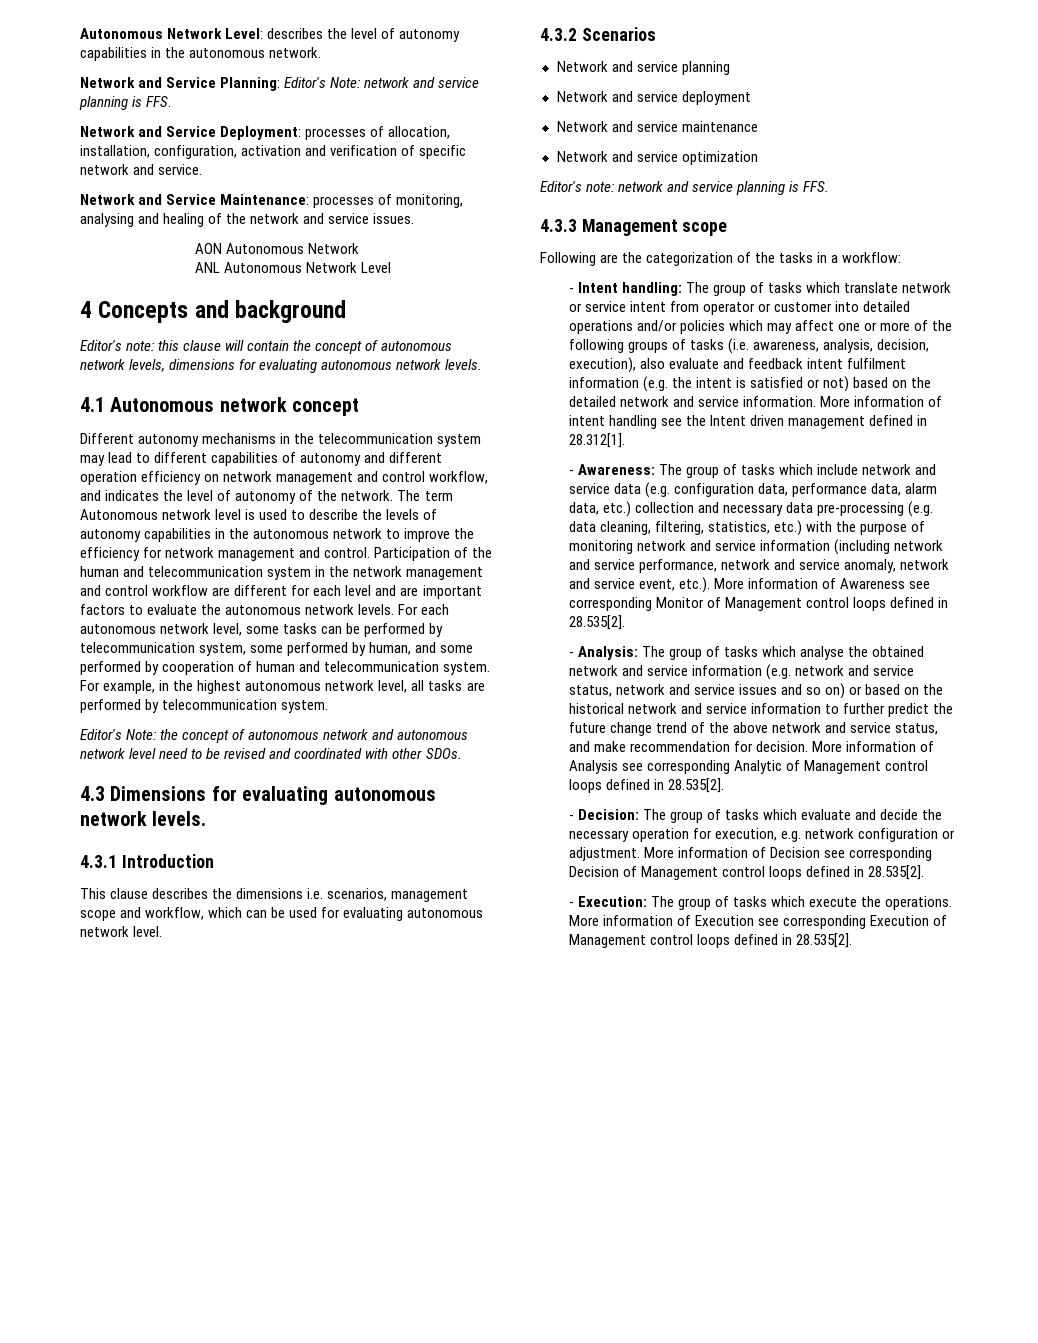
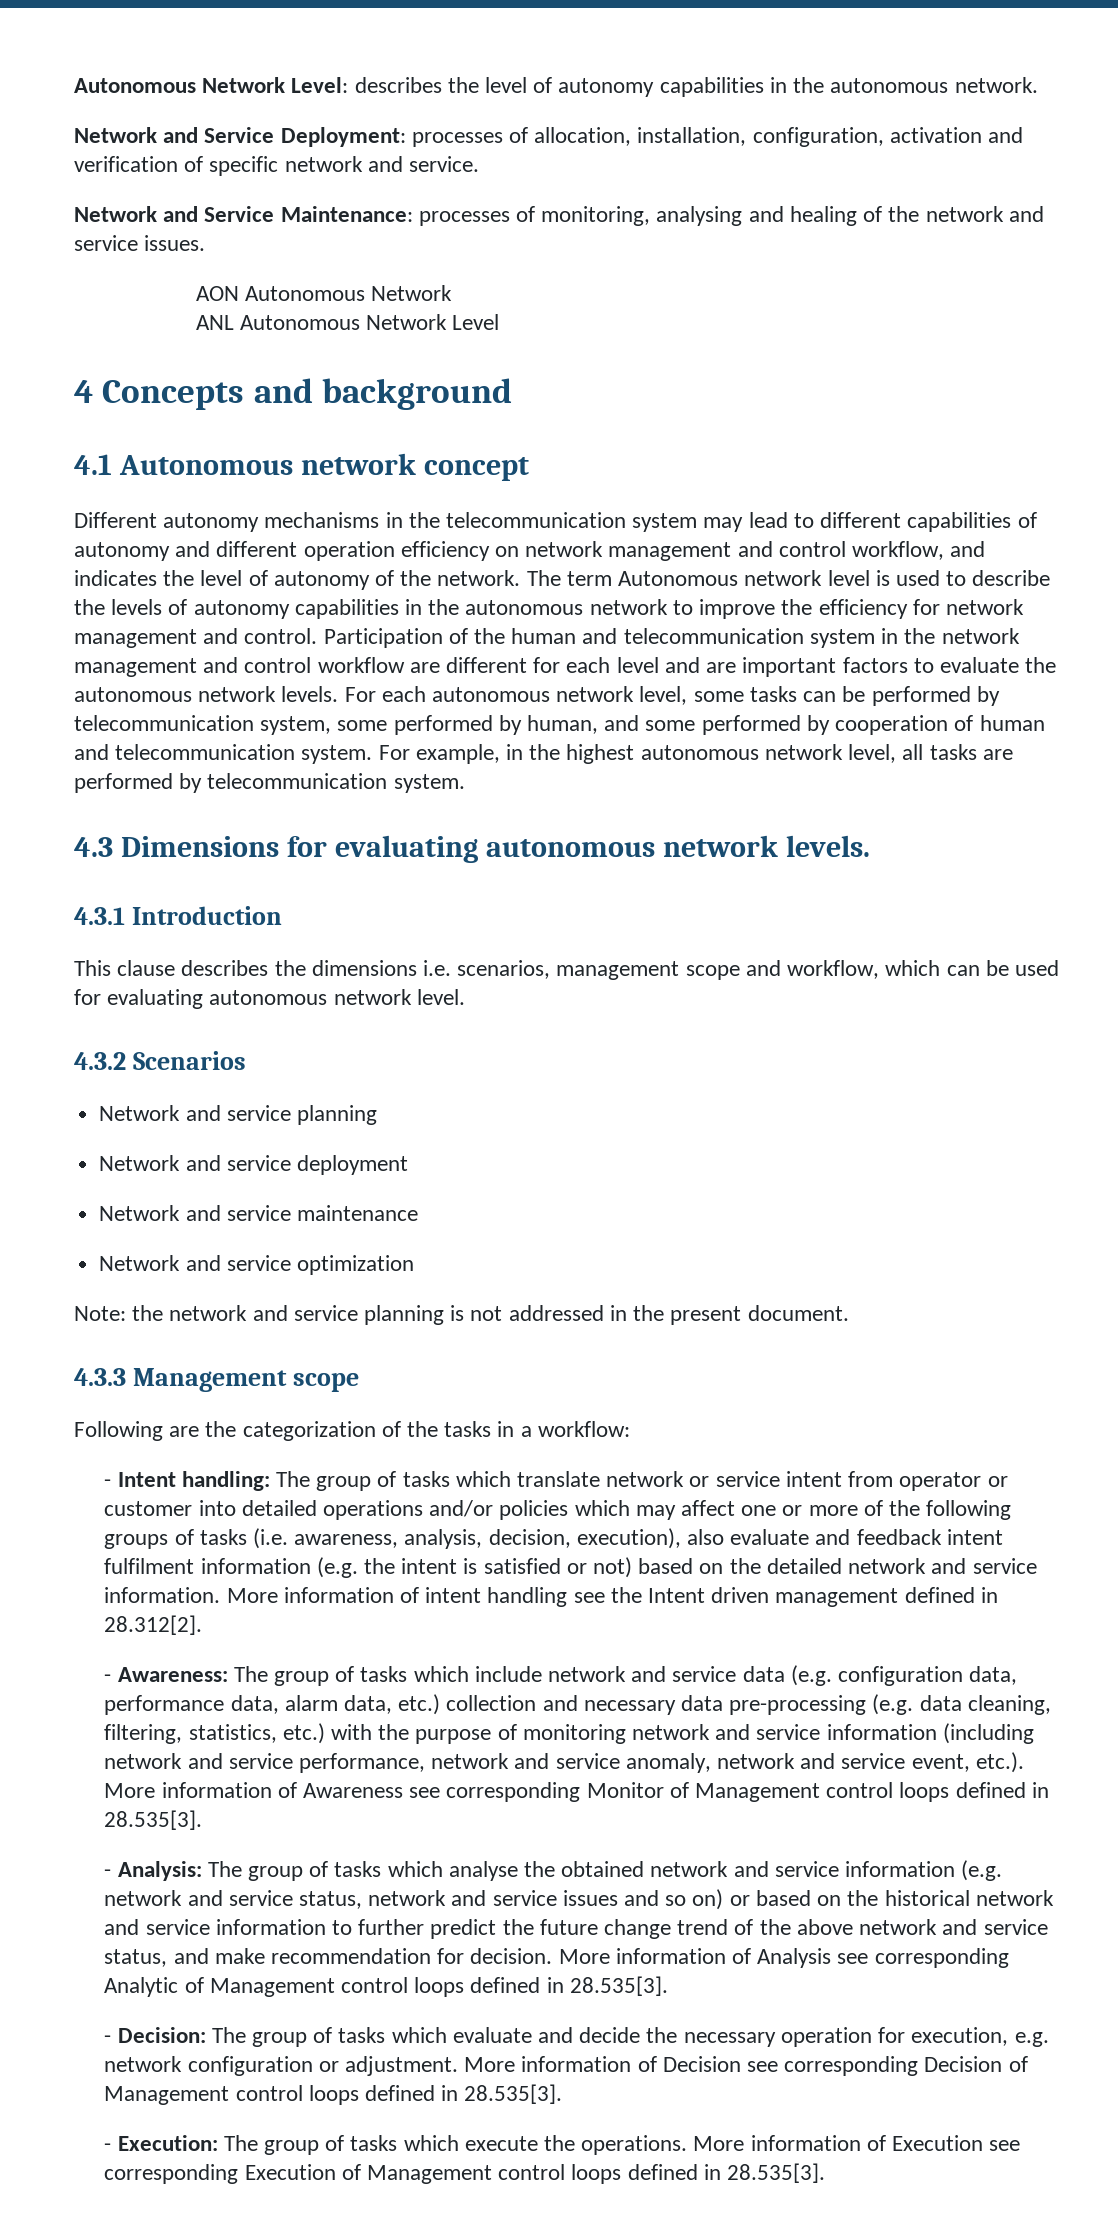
[80,77,480,91] [79,96,172,110] // Network and Service Planning: Editor's Note: network and service planning is FFS. -> (1038, 85) none
[80,340,453,354] [80,359,483,373] // Editor's note: this clause will contain the concept of autonomous network levels, dimensions for evaluating autonomous network levels. -> (512, 394) none
[80,729,469,743] [80,748,462,759] // Editor's Note: the concept of autonomous network and autonomous network level need to be revised and coordinated with other SDOs. -> (465, 783) none
[540,181,830,195] Editor's note: network and service planning is FFS. -> [74,1305,849,1325] Note: the network and service planning is not addressed in the present document.
[568,433,625,448] 28.312[1]. -> [104,1615,203,1635] 28.312[2].
[568,615,625,630] 28.535[2]. -> [104,1810,203,1830] 28.535[3].
[667,778,724,793] 28.535[2]. -> [569,1976,668,1996] 28.535[3].
[867,865,924,880] 28.535[2]. -> [464,2084,563,2104] 28.535[3].
[795,933,852,948] 28.535[2]. -> [727,2163,826,2183] 28.535[3].

